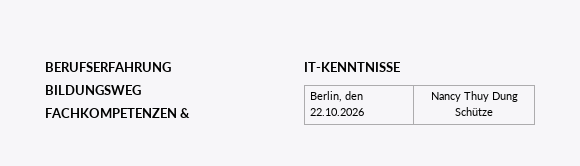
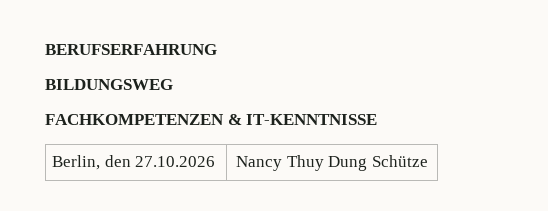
[309,108,364,116] 22.10.2026 -> [135,156,216,167] 27.10.2026

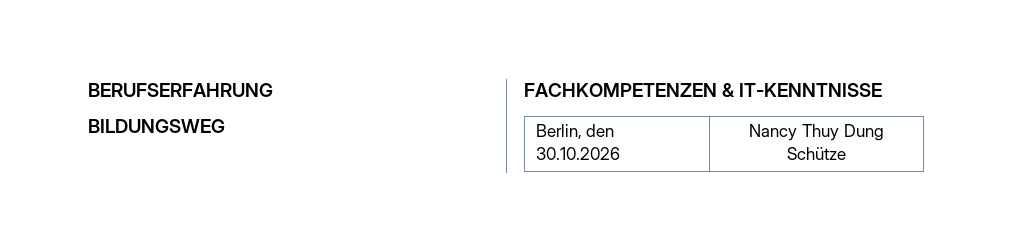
[135,156,216,167] 27.10.2026 -> [535,147,620,160] 30.10.2026

